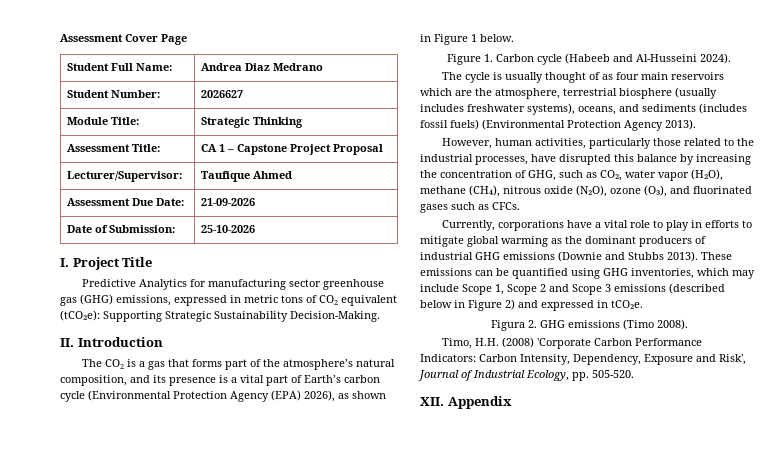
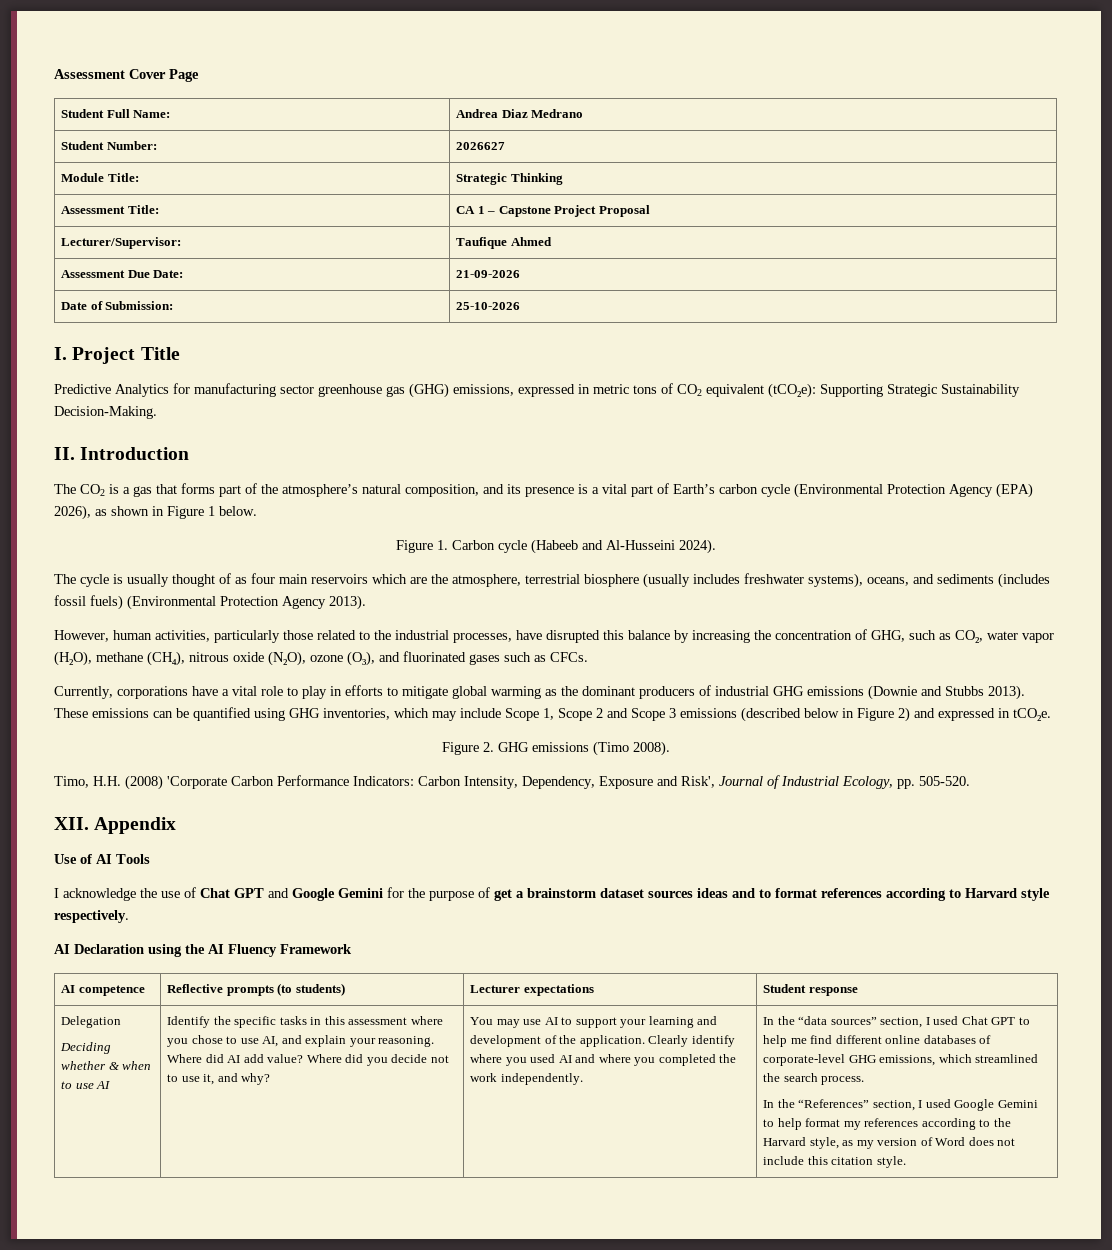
[490,320,525,331] Figura -> [442,742,479,755] Figure
(512, 402) none -> [54,854,150,864] [54,887,1050,901] [54,910,129,923] [54,944,352,957] [61,985,145,996] [167,983,345,996] [470,984,594,996] [763,984,858,996] [61,1016,122,1028] [60,1042,112,1054] [61,1061,152,1070] [61,1081,111,1089] [167,1016,443,1028] [167,1035,435,1047] [167,1054,449,1066] [167,1073,271,1085] [470,1016,718,1028] [470,1035,735,1047] [470,1054,737,1066] [470,1073,583,1085] [763,1016,1030,1028] [763,1035,992,1047] [763,1054,1039,1066] [763,1073,865,1085] [763,1099,1038,1111] [763,1118,1011,1130] [763,1137,1016,1149] [763,1156,906,1168] // Use of AI Tools // I acknowledge the use of Chat GPT and Google Gemini for the purpose of get a brainstorm dataset sources ideas and to format references according to Harvard style respectively. // AI Declaration using the AI Fluency Framework // AI competence | Reflective prompts (to students) | Lecturer expectations | Student response // Delegation // Deciding whether & when to use AI | Identify the specific tasks in this assessment where you chose to use AI, and explain your reasoning. Where did AI add value? Where did you decide not to use it, and why? | You may use AI to support your learning and development of the application. Clearly identify where you used AI and where you completed the work independently. | In the “data sources” section, I used Chat GPT to help me find different online databases of corporate-level GHG emissions, which streamlined the search process. // In the “References” section, I used Google Gemini to help format my references according to the Harvard style, as my version of Word does not include this citation style.

